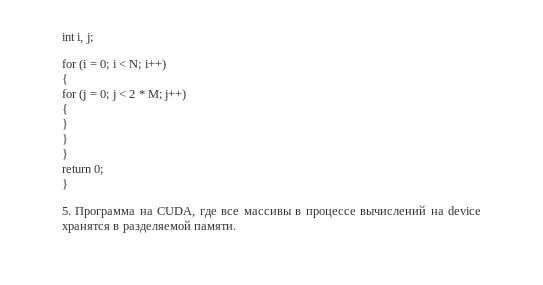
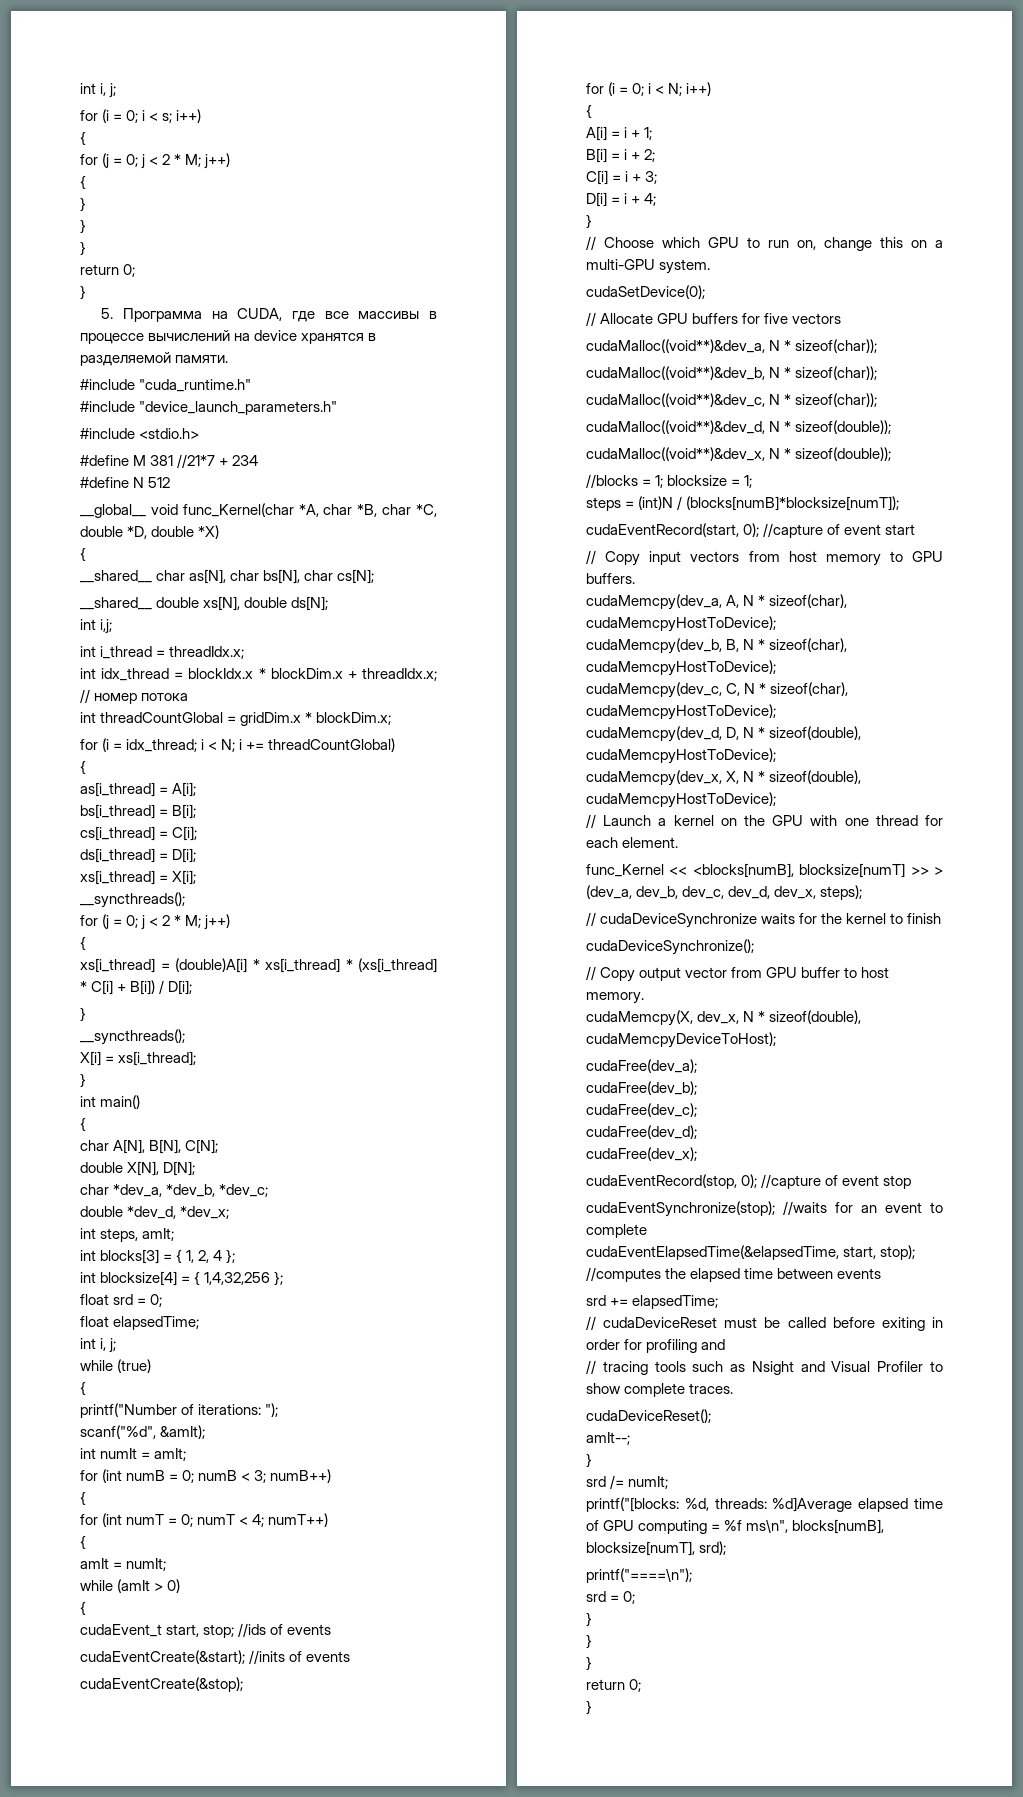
[129,60,142,70] N; -> [162,113,173,123] s;
(237, 227) none -> [80,379,252,392] [80,401,338,415] [80,428,200,439] [80,454,259,468] [80,477,171,488] [80,503,437,518] [80,525,220,539] [80,547,86,562] [80,569,375,584] [80,596,329,611] [80,619,113,634] [80,646,245,659] [80,668,438,681] [80,689,189,704] [80,712,392,726] [80,738,396,752] [80,760,86,775] [80,782,197,797] [80,804,197,819] [80,826,198,841] [80,848,197,863] [80,870,197,885] [80,892,185,908] [80,914,231,930] [80,936,86,951] [80,958,437,973] [80,980,193,995] [80,1007,86,1022] [80,1029,185,1045] [80,1051,197,1066] [80,1073,86,1088] [80,1095,141,1109] [80,1117,86,1132] [80,1139,219,1154] [80,1161,196,1176] [80,1184,269,1197] [80,1206,230,1219] [80,1228,175,1242] [80,1249,236,1264] [80,1271,284,1286] [80,1294,163,1307] [80,1316,200,1330] [80,1338,117,1353] [80,1359,152,1373] [80,1381,86,1396] [80,1403,279,1418] [80,1425,206,1439] [80,1448,187,1461] [80,1469,332,1483] [80,1491,86,1506] [80,1513,329,1527] [80,1535,86,1550] [80,1558,167,1571] [80,1579,181,1593] [80,1601,86,1616] [80,1623,332,1638] [80,1650,351,1664] [80,1677,243,1692] [586,82,712,96] [586,104,592,119] [586,126,653,141] [586,148,656,163] [586,170,658,185] [586,192,657,207] [586,214,592,229] [586,236,943,251] [586,259,711,274] [586,285,705,299] [586,312,842,326] [586,339,878,353] [586,366,878,380] [586,393,878,407] [586,420,892,434] [586,447,892,461] [586,474,753,488] [586,496,900,511] [586,523,916,538] [586,550,943,566] [586,573,635,584] [586,594,848,610] [586,616,776,632] [586,638,848,654] [586,660,776,676] [586,682,849,698] [586,704,776,720] [586,726,862,742] [586,748,776,764] [586,770,862,786] [586,792,776,808] [586,814,943,828] [586,837,679,848] [586,863,943,878] [586,885,863,900] [586,912,942,928] [586,939,754,955] [586,966,890,982] [586,992,644,1004] [586,1010,862,1026] [586,1032,776,1048] [586,1059,697,1073] [586,1081,697,1095] [586,1103,697,1117] [586,1125,697,1139] [586,1147,697,1161] [586,1174,912,1189] [586,1201,943,1217] [586,1224,647,1238] [586,1245,916,1260] [586,1267,882,1282] [586,1295,719,1309] [586,1316,943,1331] [586,1339,726,1353] [586,1360,943,1375] [586,1383,734,1397] [586,1409,711,1423] [586,1432,630,1445] [586,1453,592,1468] [586,1475,669,1489] [586,1497,943,1512] [586,1519,885,1534] [586,1541,727,1556] [586,1568,692,1583] [586,1591,636,1604] [586,1612,592,1627] [586,1634,592,1649] [586,1656,592,1671] [586,1679,642,1692] [586,1700,592,1715] // #include "cuda_runtime.h" // #include "device_launch_parameters.h" // #include <stdio.h> // #define M 381 //21*7 + 234 // #define N 512 // __global__ void func_Kernel(char *A, char *B, char *C, double *D, double *X) // { // __shared__ char as[N], char bs[N], char cs[N]; // __shared__ double xs[N], double ds[N]; // int i,j; // int i_thread = threadIdx.x; // int idx_thread = blockIdx.x * blockDim.x + threadIdx.x; // номер потока // int threadCountGlobal = gridDim.x * blockDim.x; // for (i = idx_thread; i < N; i += threadCountGlobal) // { // as[i_thread] = A[i]; // bs[i_thread] = B[i]; // cs[i_thread] = C[i]; // ds[i_thread] = D[i]; // xs[i_thread] = X[i]; // __syncthreads(); // for (j = 0; j < 2 * M; j++) // { // xs[i_thread] = (double)A[i] * xs[i_thread] * (xs[i_thread] * C[i] + B[i]) / D[i]; // } // __syncthreads(); // X[i] = xs[i_thread]; // } // int main() // { // char A[N], B[N], C[N]; // double X[N], D[N]; // char *dev_a, *dev_b, *dev_c; // double *dev_d, *dev_x; // int steps, amIt; // int blocks[3] = { 1, 2, 4 }; // int blocksize[4] = { 1,4,32,256 }; // float srd = 0; // float elapsedTime; // int i, j; // while (true) // { // printf("Number of iterations: "); // scanf("%d", &amIt); // int numIt = amIt; // for (int numB = 0; numB < 3; numB++) // { // for (int numT = 0; numT < 4; numT++) // { // amIt = numIt; // while (amIt > 0) // { // cudaEvent_t start, stop; //ids of events // cudaEventCreate(&start); //inits of events // cudaEventCreate(&stop); // for (i = 0; i < N; i++) // { // A[i] = i + 1; // B[i] = i + 2; // C[i] = i + 3; // D[i] = i + 4; // } // // Choose which GPU to run on, change this on a multi-GPU system. // cudaSetDevice(0); // // Allocate GPU buffers for five vectors // cudaMalloc((void**)&dev_a, N * sizeof(char)); // cudaMalloc((void**)&dev_b, N * sizeof(char)); // cudaMalloc((void**)&dev_c, N * sizeof(char)); // cudaMalloc((void**)&dev_d, N * sizeof(double)); // cudaMalloc((void**)&dev_x, N * sizeof(double)); // //blocks = 1; blocksize = 1; // steps = (int)N / (blocks[numB]*blocksize[numT]); // cudaEventRecord(start, 0); //capture of event start // // Copy input vectors from host memory to GPU buffers. // cudaMemcpy(dev_a, A, N * sizeof(char), cudaMemcpyHostToDevice); // cudaMemcpy(dev_b, B, N * sizeof(char), cudaMemcpyHostToDevice); // cudaMemcpy(dev_c, C, N * sizeof(char), cudaMemcpyHostToDevice); // cudaMemcpy(dev_d, D, N * sizeof(double), cudaMemcpyHostToDevice); // cudaMemcpy(dev_x, X, N * sizeof(double), cudaMemcpyHostToDevice); // // Launch a kernel on the GPU with one thread for each element. // func_Kernel << <blocks[numB], blocksize[numT] >> > (dev_a, dev_b, dev_c, dev_d, dev_x, steps); // // cudaDeviceSynchronize waits for the kernel to finish // cudaDeviceSynchronize(); // // Copy output vector from GPU buffer to host memory. // cudaMemcpy(X, dev_x, N * sizeof(double), cudaMemcpyDeviceToHost); // cudaFree(dev_a); // cudaFree(dev_b); // cudaFree(dev_c); // cudaFree(dev_d); // cudaFree(dev_x); // cudaEventRecord(stop, 0); //capture of event stop // cudaEventSynchronize(stop); //waits for an event to complete // cudaEventElapsedTime(&elapsedTime, start, stop); //computes the elapsed time between events // srd += elapsedTime; // // cudaDeviceReset must be called before exiting in order for profiling and // // tracing tools such as Nsight and Visual Profiler to show complete traces. // cudaDeviceReset(); // amIt--; // } // srd /= numIt; // printf("[blocks: %d, threads: %d]Average elapsed time of GPU computing = %f ms\n", blocks[numB], blocksize[numT], srd); // printf("====\n"); // srd = 0; // } // } // } // return 0; // }

